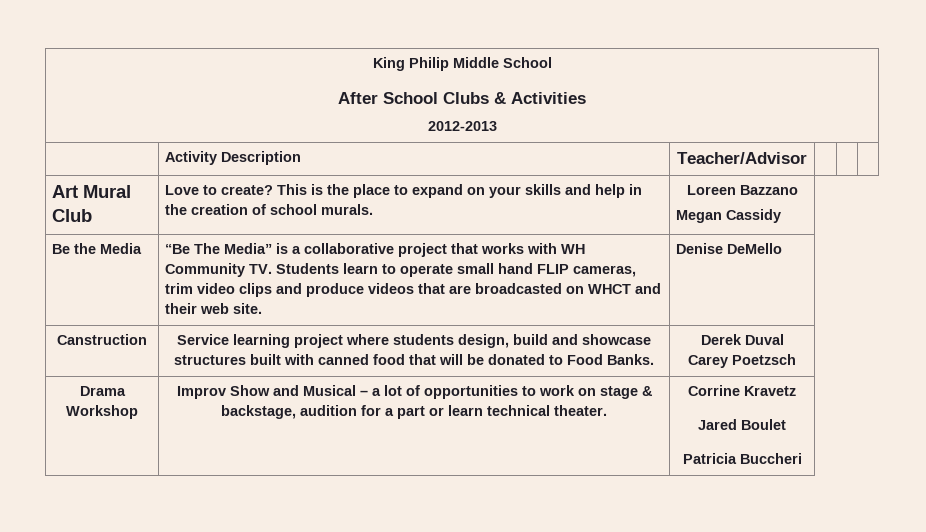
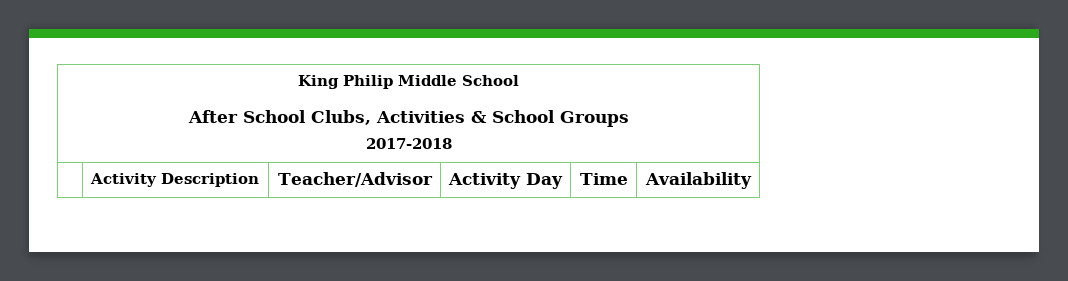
[443,92,586,104] [427,121,497,131] [165,151,302,165] [677,152,807,164] [52,185,132,198] [52,209,93,222] [165,184,643,198] [165,204,374,215] [686,185,798,195] [676,209,782,223] [52,243,143,254] [165,243,586,257] [165,263,637,277] [165,283,662,297] [165,303,263,314] [676,243,783,254] [57,334,147,345] [177,334,651,348] [174,354,654,365] [700,334,784,345] [688,354,796,368] [79,386,126,396] [66,405,138,419] [176,385,653,399] [221,405,607,419] [688,385,796,396] [698,419,786,430] [682,453,802,464] Clubs & Activities // 2012-2013 // | Activity Description | Teacher/Advisor | | | // Art Mural Club | Love to create? This is the place to expand on your skills and help in the creation of school murals. | Loreen Bazzano // Megan Cassidy // Be the Media | “Be The Media” is a collaborative project that works with WH Community TV. Students learn to operate small hand FLIP cameras, trim video clips and produce videos that are broadcasted on WHCT and their web site. | Denise DeMello // Canstruction | Service learning project where students design, build and showcase structures built with canned food that will be donated to Food Banks. | Derek Duval // Carey Poetzsch // Drama Workshop | Improv Show and Musical – a lot of opportunities to work on stage & backstage, audition for a part or learn technical theater. | Corrine Kravetz // Jared Boulet // Patricia Buccheri -> [310,110,629,127] [365,138,452,149] [89,173,259,187] [277,172,433,187] [448,173,563,189] [579,173,628,185] [644,172,752,189] Clubs, Activities & School Groups // 2017-2018 // | Activity Description | Teacher/Advisor | Activity Day | Time | Availability

